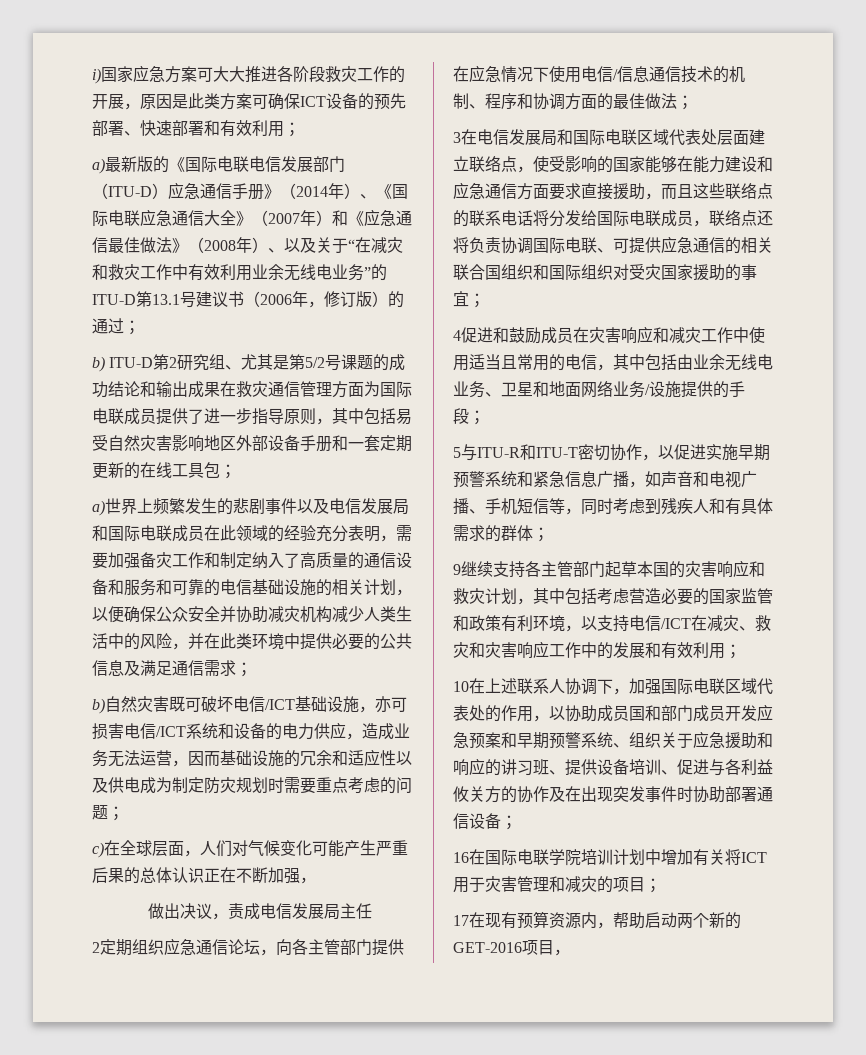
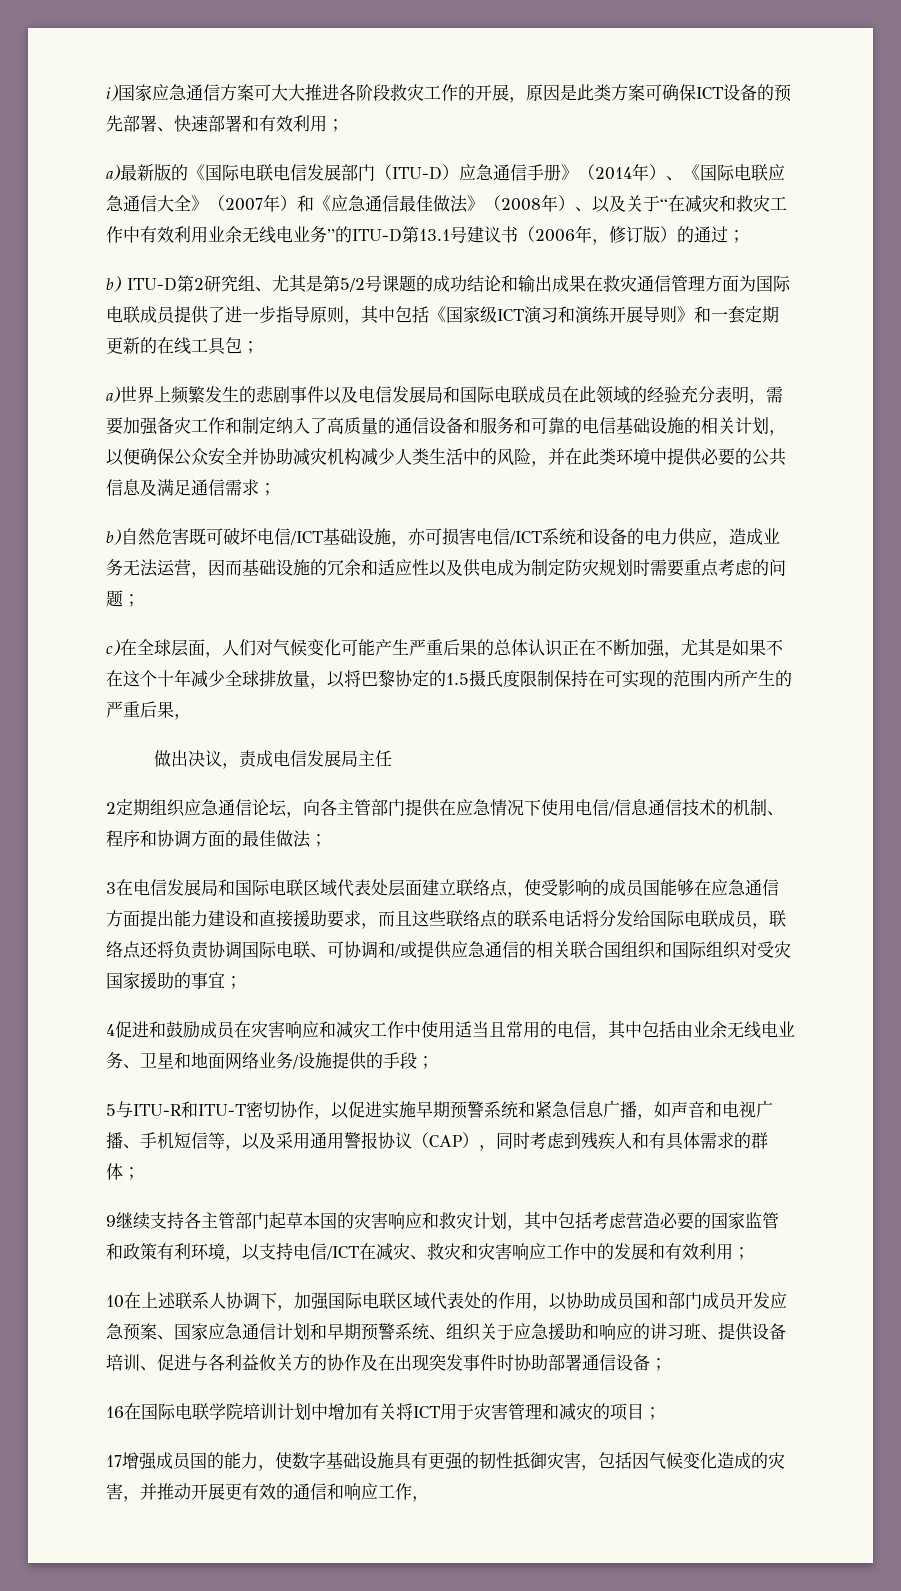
(165, 73) none -> [186,84,220,101] 通信
[396,409,412,425] [92,435,332,452] 易受自然灾害影响地区外部设备手册 -> [429,306,694,324] 《国家级ICT演习和演练开展导则》
[137,696,153,712] 灾 -> [155,528,172,545] 危
(316, 880) none -> [681,638,783,657] [106,669,792,689] [106,701,191,720] 尤其是如果不在这个十年减少全球排放量，以将巴黎协定的1.5摄氏度限制保持在可实现的范围内所产生的严重后果，
[613,156,773,173] [453,182,581,200] 国家能够在能力建设和应急通信方面要求 -> [609,879,779,897] [106,910,259,927] 成员国能够在应急通信方面提出能力建设和
(645, 191) none -> [327,910,361,928] 要求
(629, 245) none -> [344,941,417,959] 协调和/或
(581, 511) none -> [242,1132,496,1151] 以及采用通用警报协议（CAP），
(501, 740) none -> [157,1323,310,1341] 、国家应急通信计划
[469,911,741,929] [453,940,554,955] 在现有预算资源内，帮助启动两个新的GET-2016项目 -> [122,1452,785,1471] [106,1483,412,1502] 增强成员国的能力，使数字基础设施具有更强的韧性抵御灾害，包括因气候变化造成的灾害，并推动开展更有效的通信和响应工作

